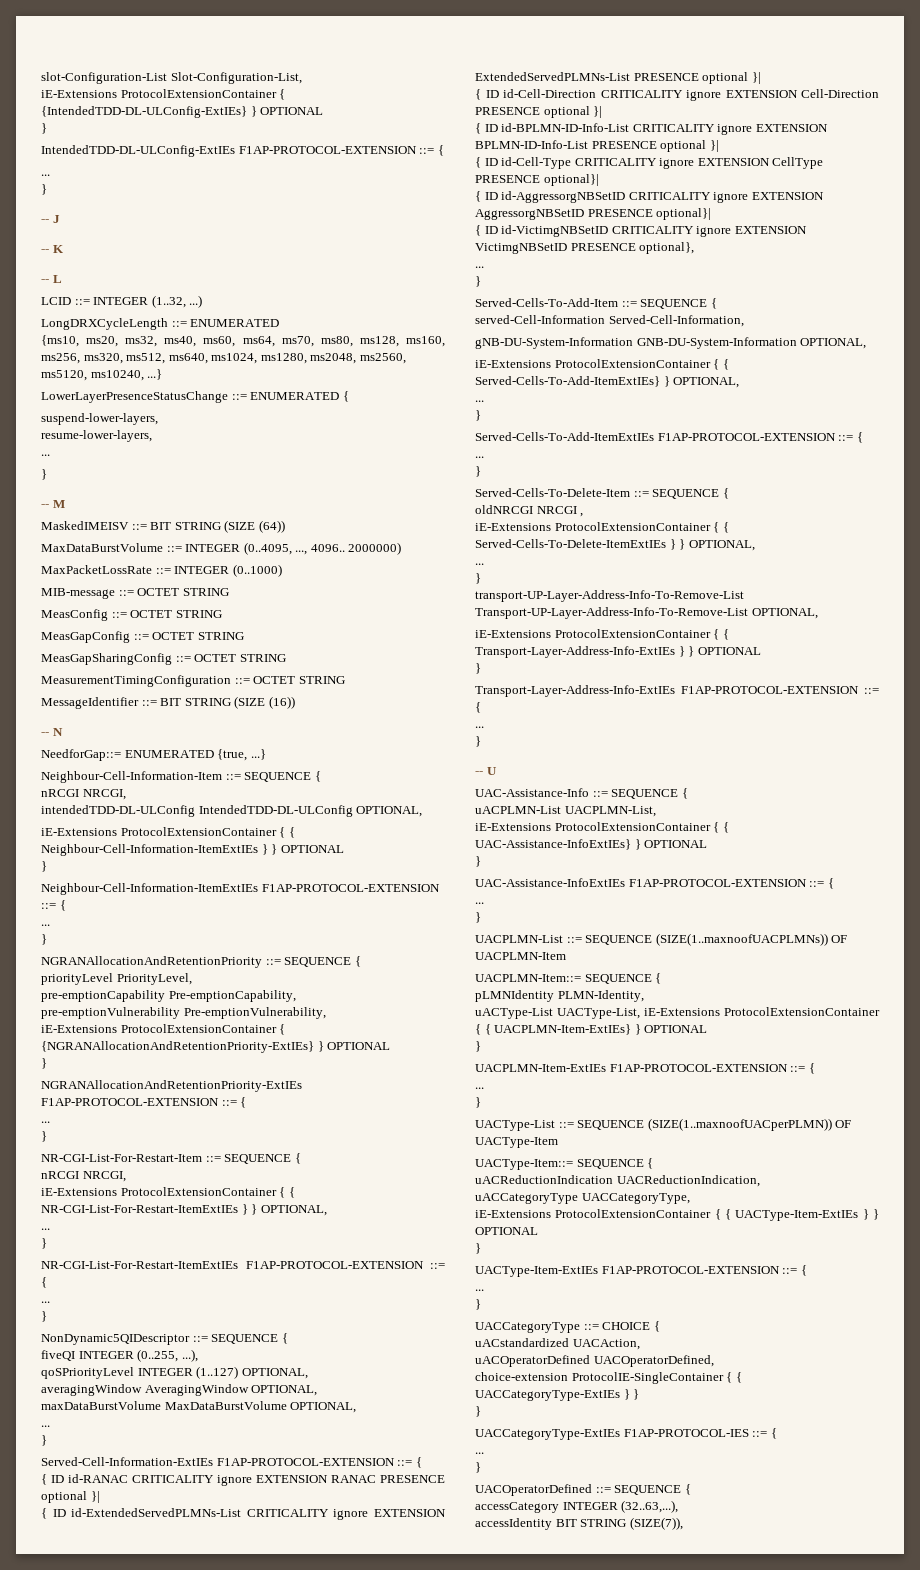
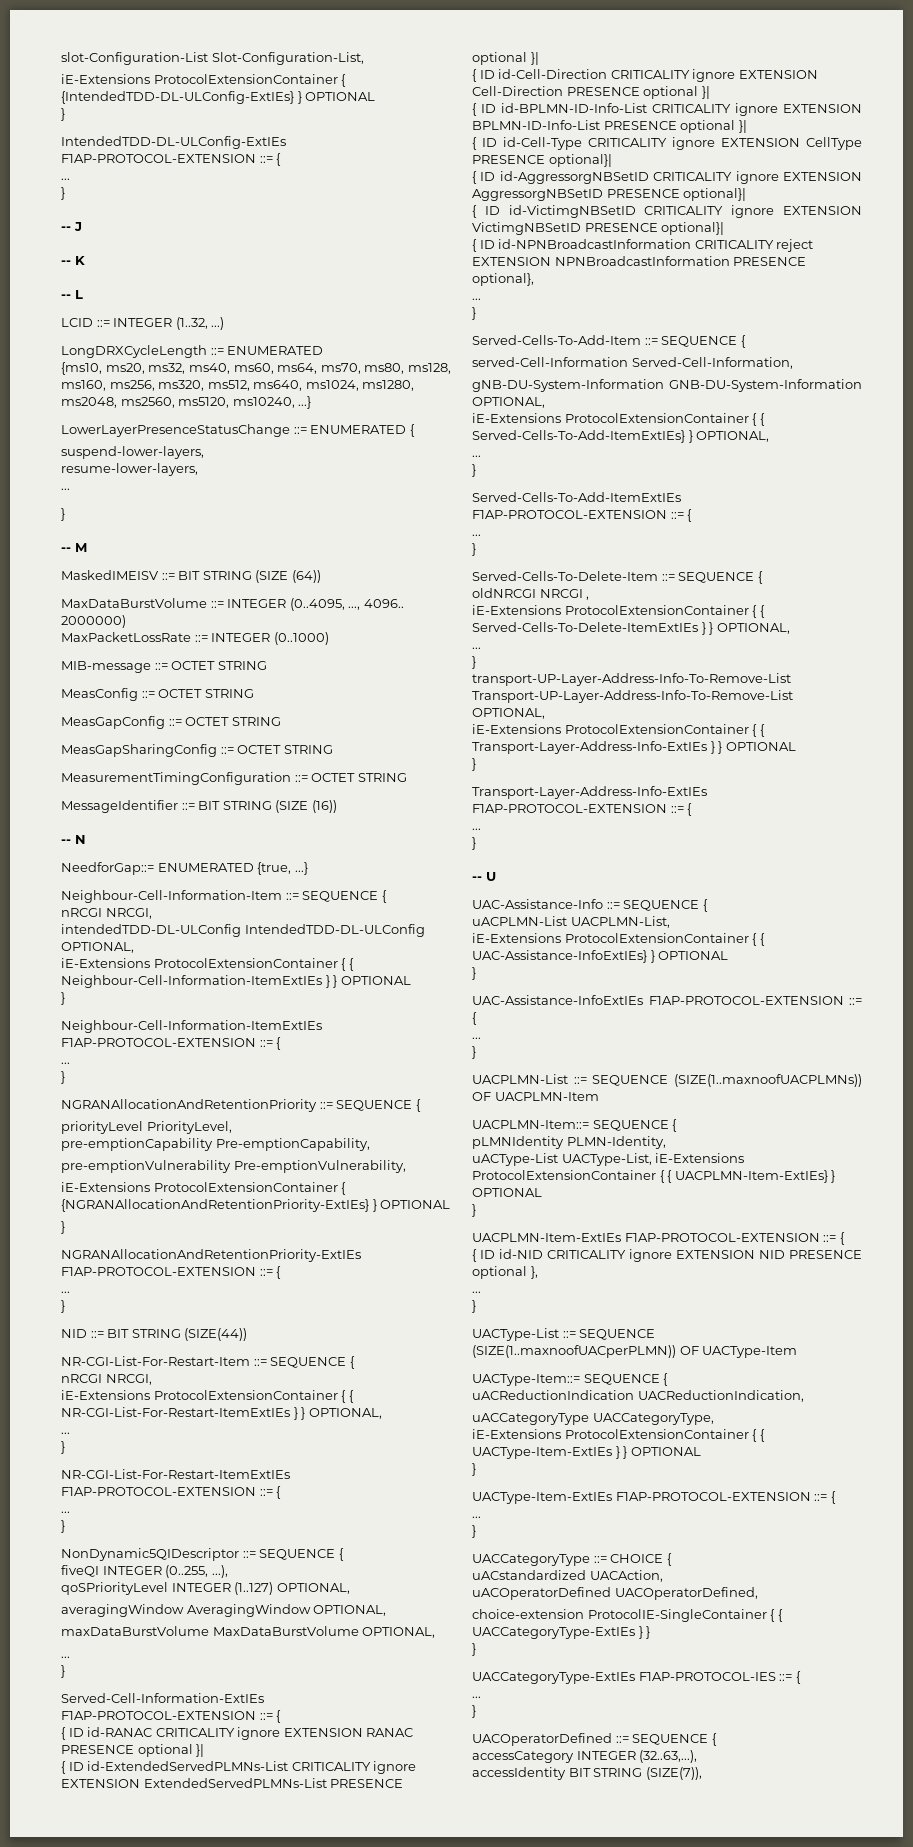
(47, 1136) none -> [61,1328,248,1341] // NID ::= BIT STRING (SIZE(44))
(636, 247) none -> [661,222,725,235] [472,239,814,252] [472,256,807,266] optional}| // { ID id-NPNBroadcastInformation CRITICALITY reject EXTENSION NPNBroadcastInformation PRESENCE
(815, 1068) none -> [472,1249,862,1262] [472,1266,538,1279] // { ID id-NID CRITICALITY ignore EXTENSION NID PRESENCE optional },

